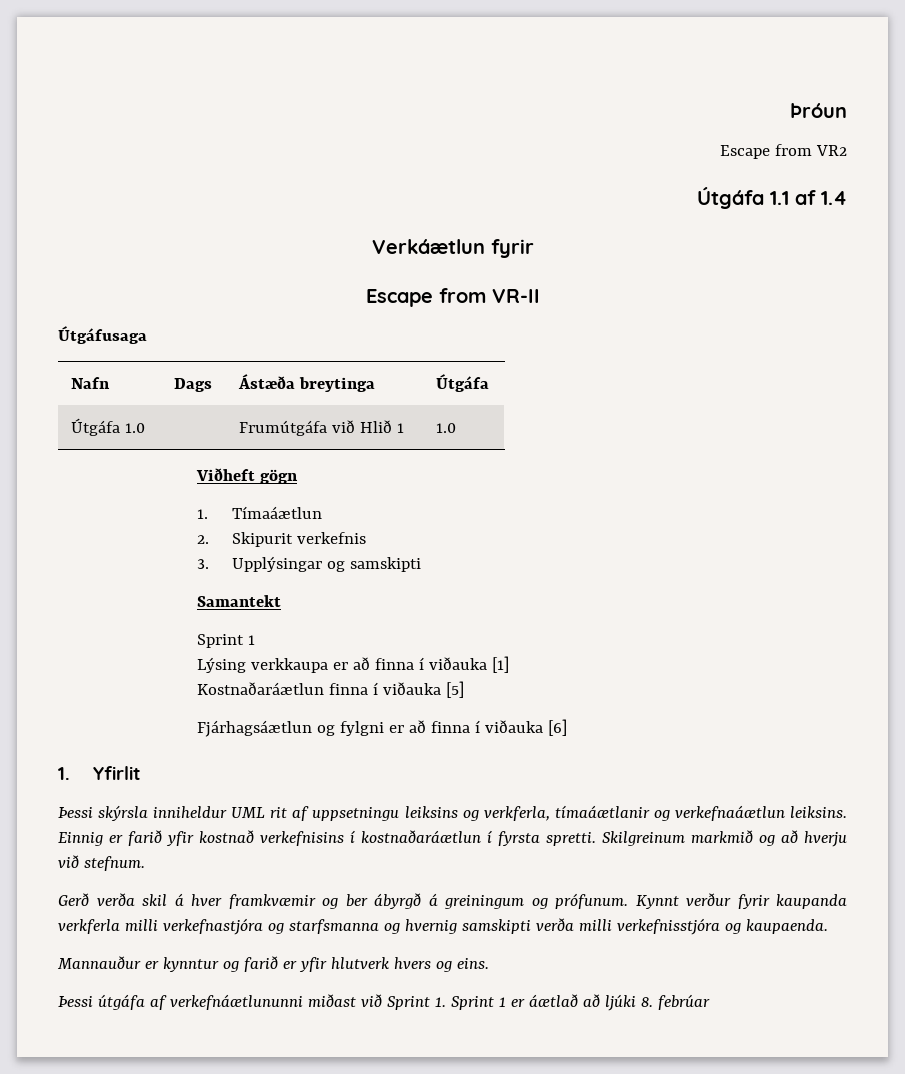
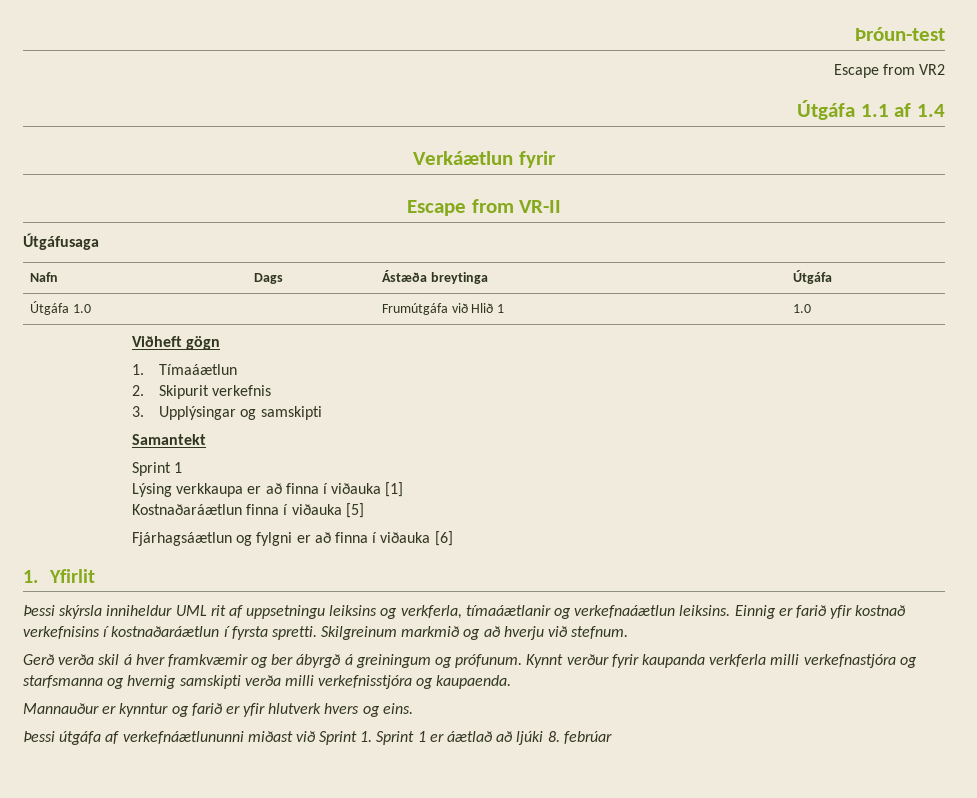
[790,103,847,118] Þróun -> [855,27,945,41] Þróun-test

